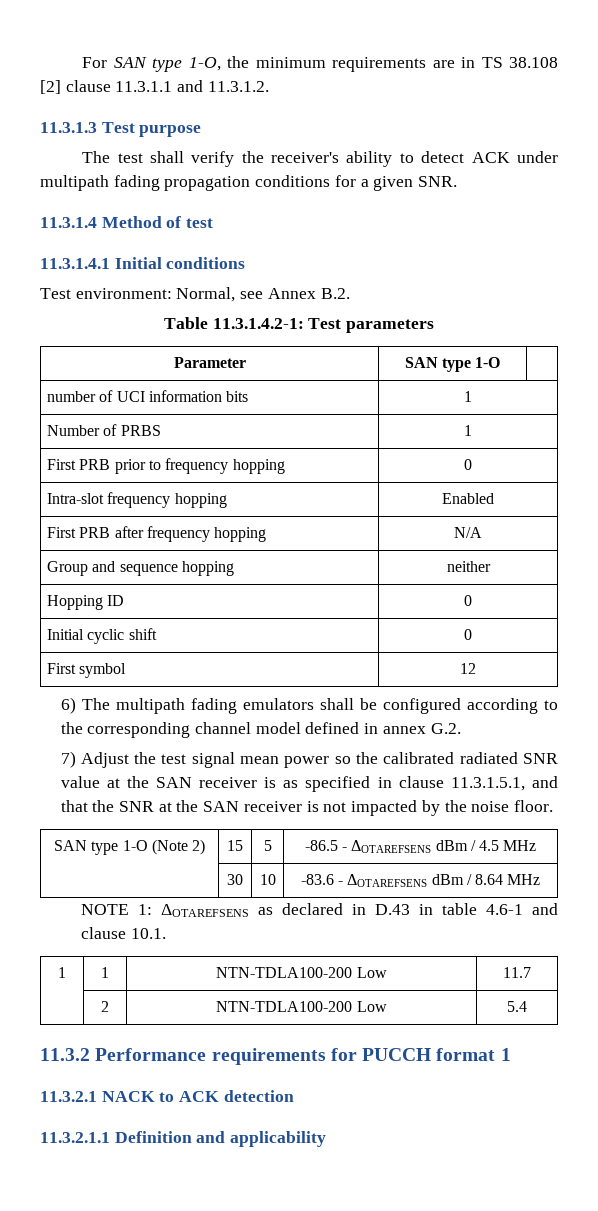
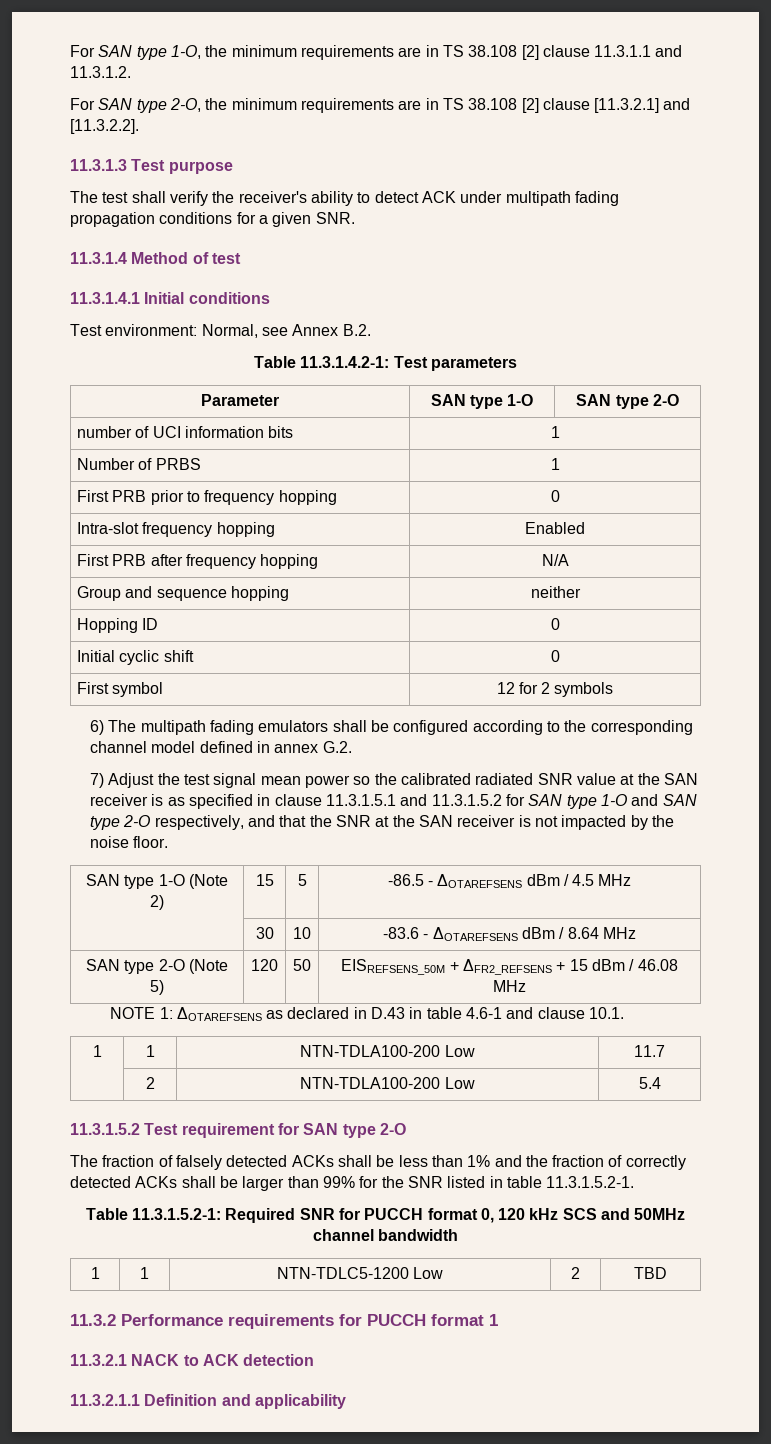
(269, 86) none -> [70,98,691,113] [70,119,139,134] // For SAN type 2-O, the minimum requirements are in TS 38.108 [2] clause [11.3.2.1] and [11.3.2.2].
(501, 362) none -> [576,394,679,409] SAN type 2-O
(476, 668) none -> [518,682,614,697] for 2 symbols
[450,777,525,791] 11.3.1.5.1, -> [326,794,697,809] [90,815,244,830] 11.3.1.5.1 and 11.3.1.5.2 for SAN type 1-O and SAN type 2-O respectively,
(541, 879) none -> [86,959,228,974] [150,980,164,995] [251,959,278,971] [293,959,311,971] [341,959,678,975] [492,980,526,992] // SAN type 2-O (Note 5) | 120 | 50 | EISREFSENS_50M + ΔFR2_REFSENS + 15 dBm / 46.08 MHz
(527, 1006) none -> [70,1123,406,1138] [70,1155,686,1170] [70,1176,635,1191] [85,1208,686,1223] [312,1229,459,1241] [90,1267,100,1279] [140,1267,149,1279] [276,1267,444,1279] [571,1267,580,1279] [634,1267,667,1279] // 11.3.1.5.2 Test requirement for SAN type 2-O // The fraction of falsely detected ACKs shall be less than 1% and the fraction of correctly detected ACKs shall be larger than 99% for the SNR listed in table 11.3.1.5.2-1. // Table 11.3.1.5.2-1: Required SNR for PUCCH format 0, 120 kHz SCS and 50MHz channel bandwidth // 1 | 1 | NTN-TDLC5-1200 Low | 2 | TBD

